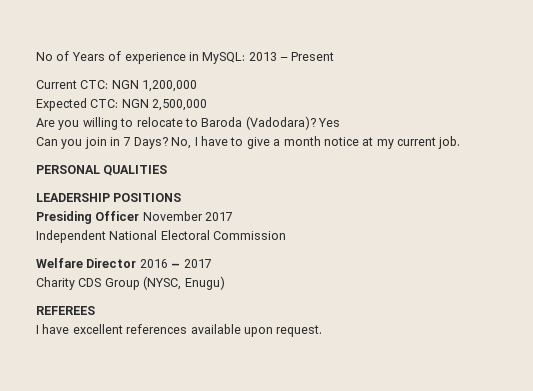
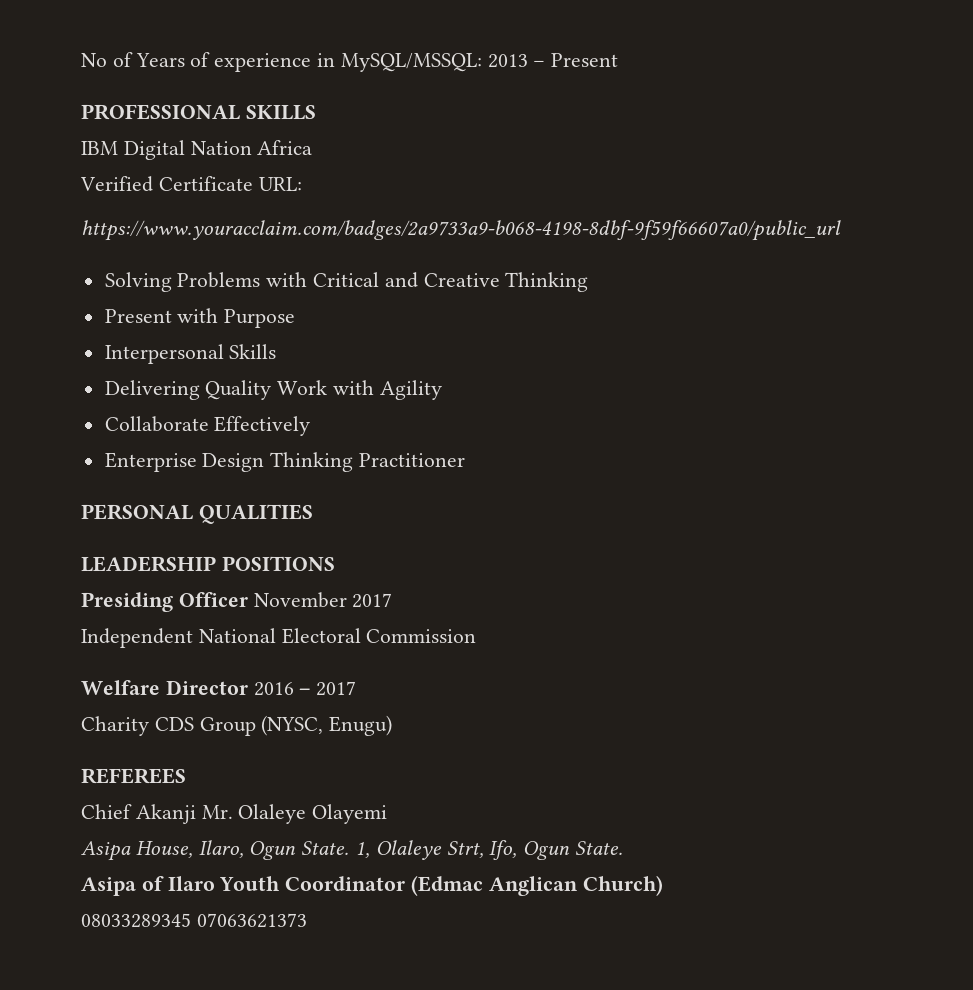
[202,52,246,64] MySQL: -> [340,53,482,72] MySQL/MSSQL:
[36,80,198,92] [36,98,208,111] [36,116,340,130] [36,136,461,149] Current CTC: NGN 1,200,000 // Expected CTC: NGN 2,500,000 // Are you willing to relocate to Baroda (Vadodara)? Yes // Can you join in 7 Days? No, I have to give a month notice at my current job. -> [81,104,316,120] [81,140,313,160] [80,176,302,192] [81,220,841,241] [104,272,589,292] [104,308,296,328] [104,344,277,364] [104,380,442,400] [104,416,311,436] [104,452,466,472] PROFESSIONAL SKILLS // IBM Digital Nation Africa // Verified Certificate URL: // https://www.youracclaim.com/badges/2a9733a9-b068-4198-8dbf-9f59f66607a0/public_url // Solving Problems with Critical and Creative Thinking // Present with Purpose // Interpersonal Skills // Delivering Quality Work with Agility // Collaborate Effectively // Enterprise Design Thinking Practitioner
[36,324,323,337] I have excellent references available upon request. -> [81,804,388,824] [81,840,624,861] [81,875,663,896] [81,913,307,928] Chief Akanji Mr. Olaleye Olayemi // Asipa House, Ilaro, Ogun State. 1, Olaleye Strt, Ifo, Ogun State. // Asipa of Ilaro Youth Coordinator (Edmac Anglican Church) // 08033289345 07063621373

